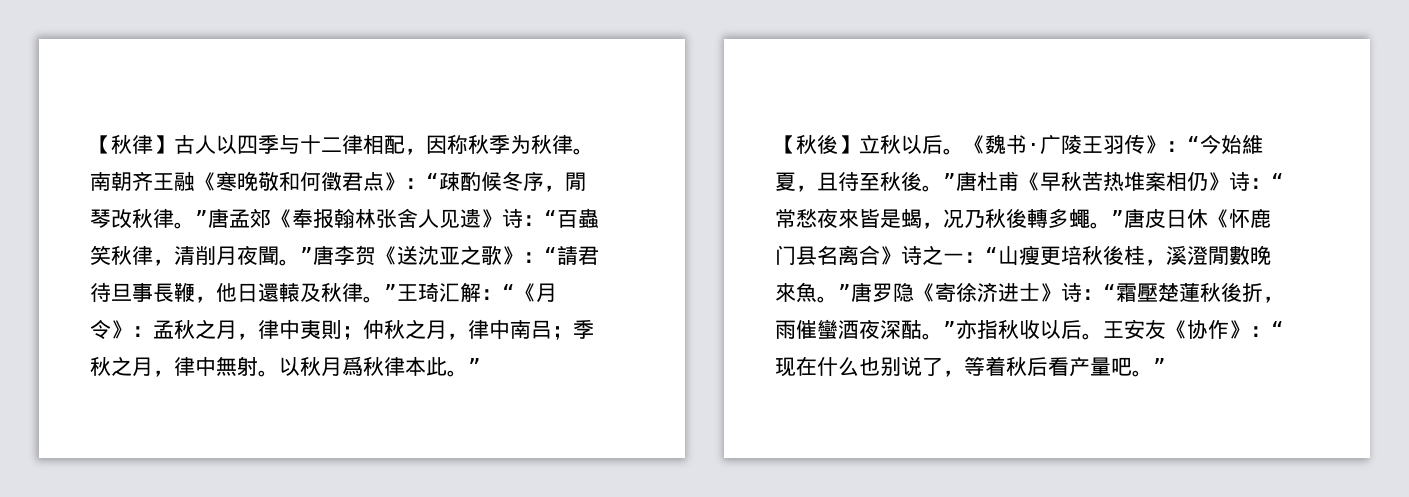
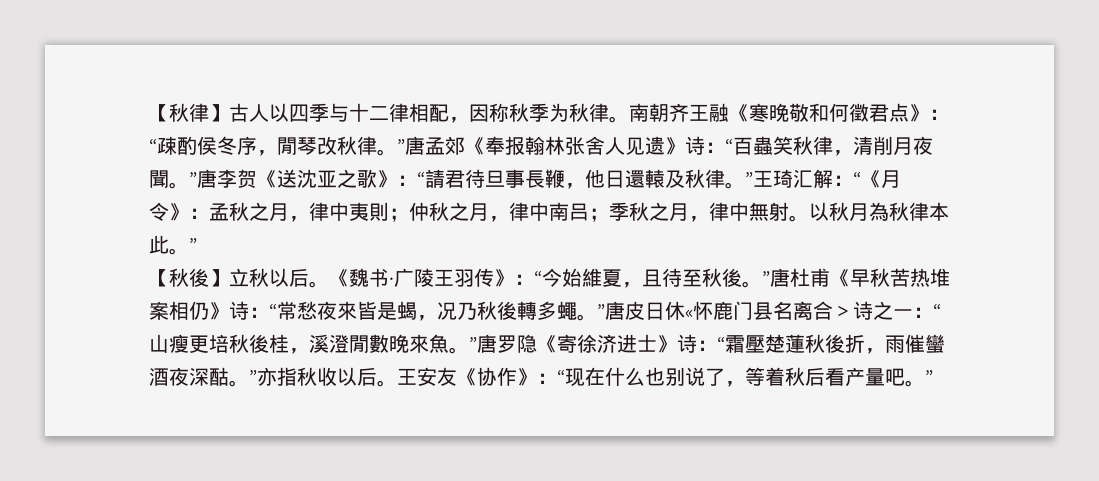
[481,171,502,191] 候 -> [197,136,217,155] 侯
[342,356,363,376] 爲 -> [869,202,889,221] 為
[1208,209,1229,228] 《 -> [685,309,693,318] «
[880,246,901,265] 》 -> [833,305,853,318] ＞

